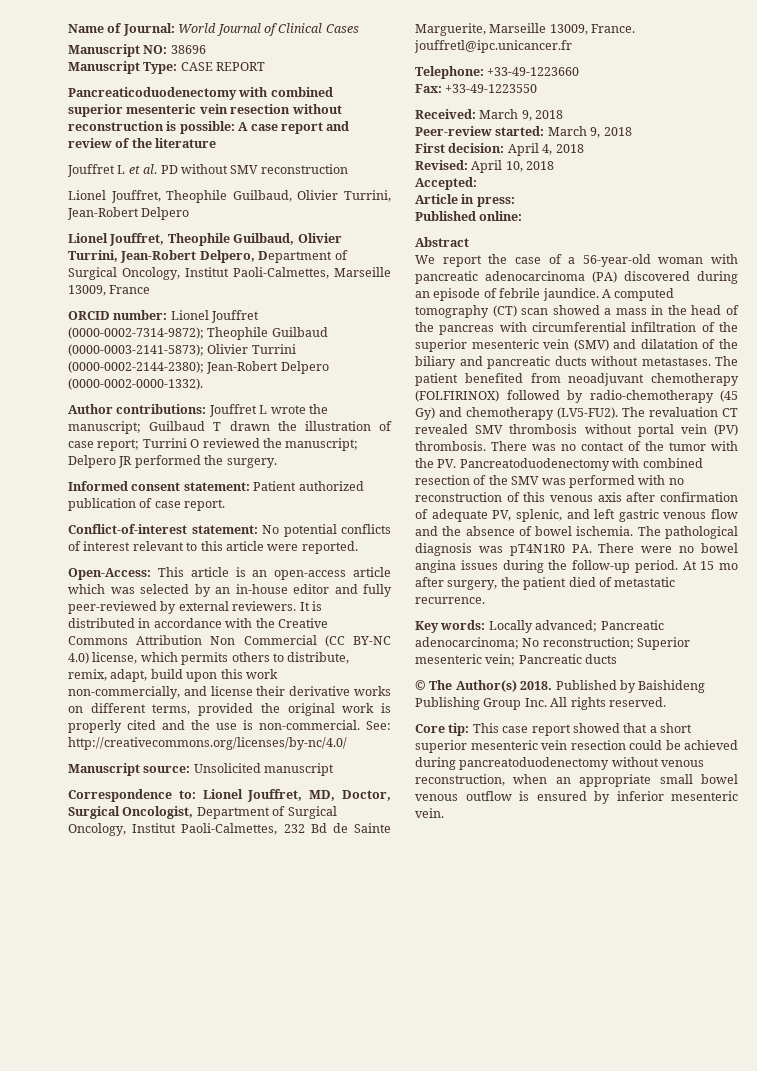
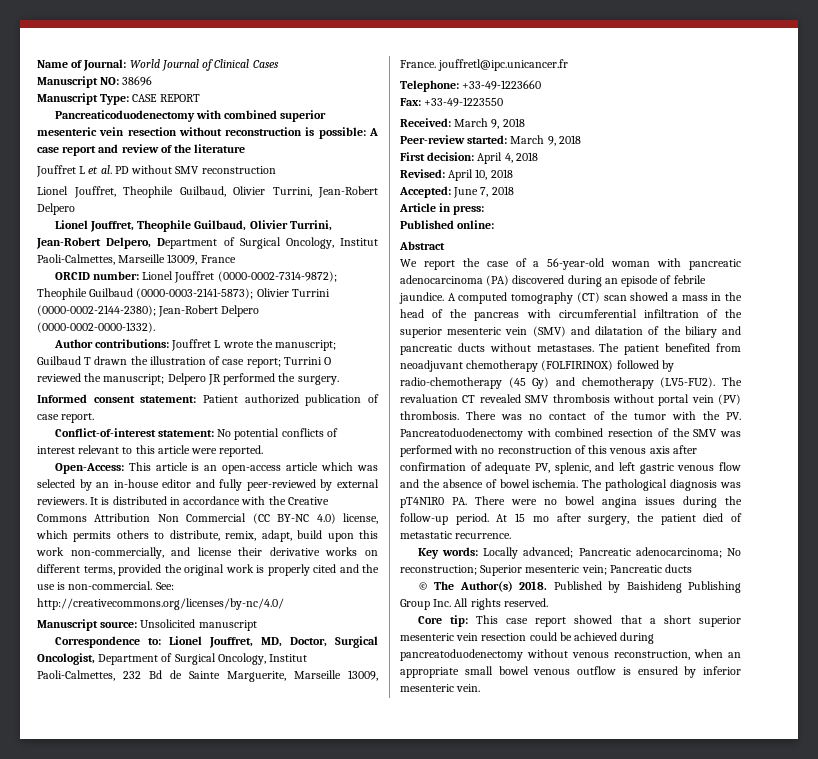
(477, 183) none -> [453,186,514,198] June 7, 2018

